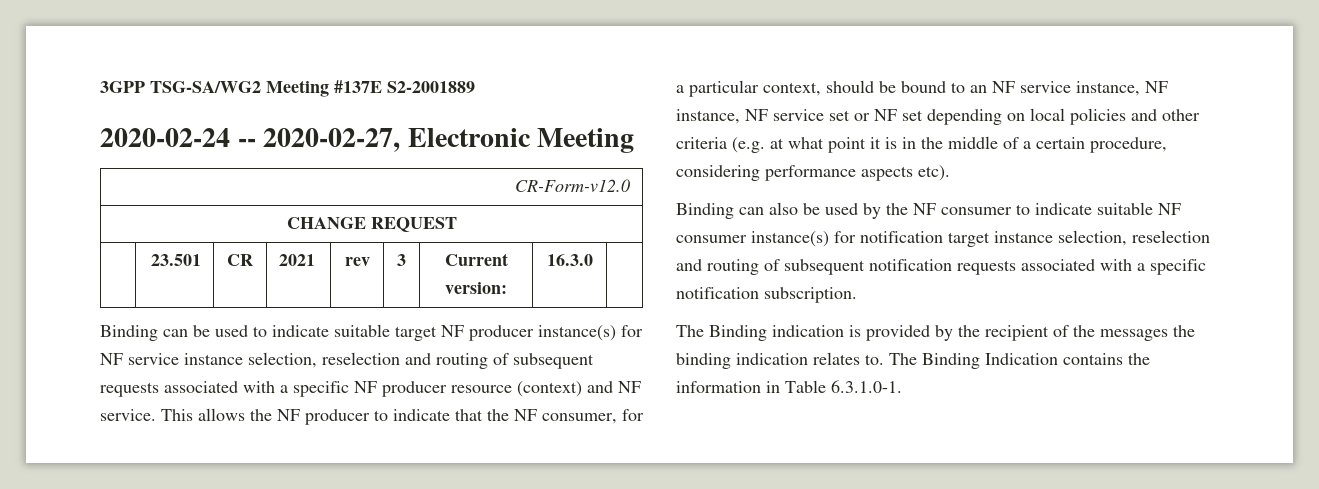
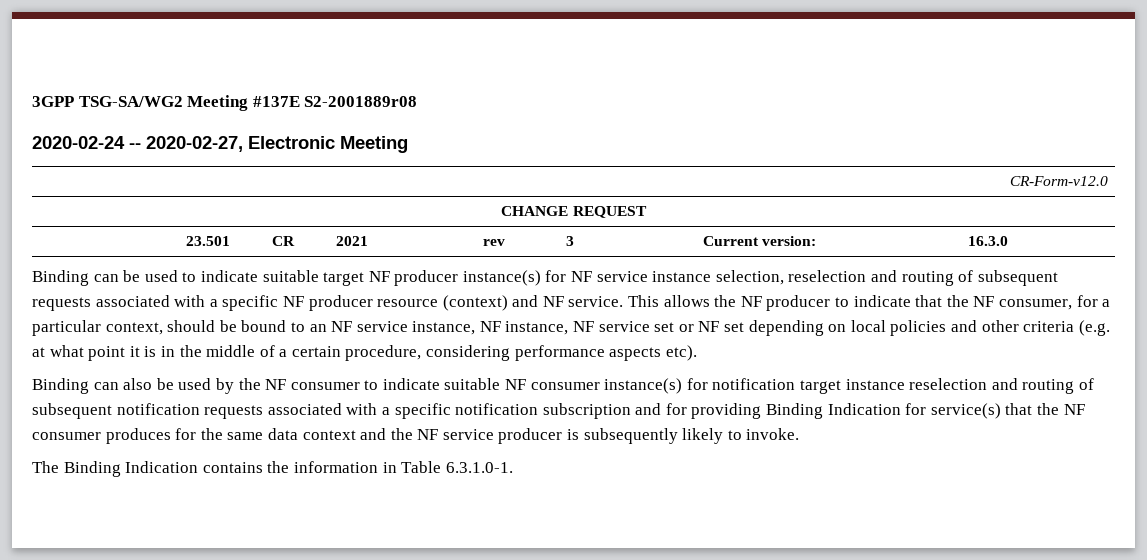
[387,81,475,93] S2-2001889 -> [304,96,418,107] S2-2001889r08
[1058,230,1127,246] selection, -> (905, 384) none
[764,287,857,303] [676,325,1195,341] [676,352,884,369] subscription. // The Binding indication is provided by the recipient of the messages the binding indication relates to. -> [542,403,1085,419] [32,428,800,444] subscription and for providing Binding Indication for service(s) that the NF consumer produces for the same data context and the NF service producer is subsequently likely to invoke. //

